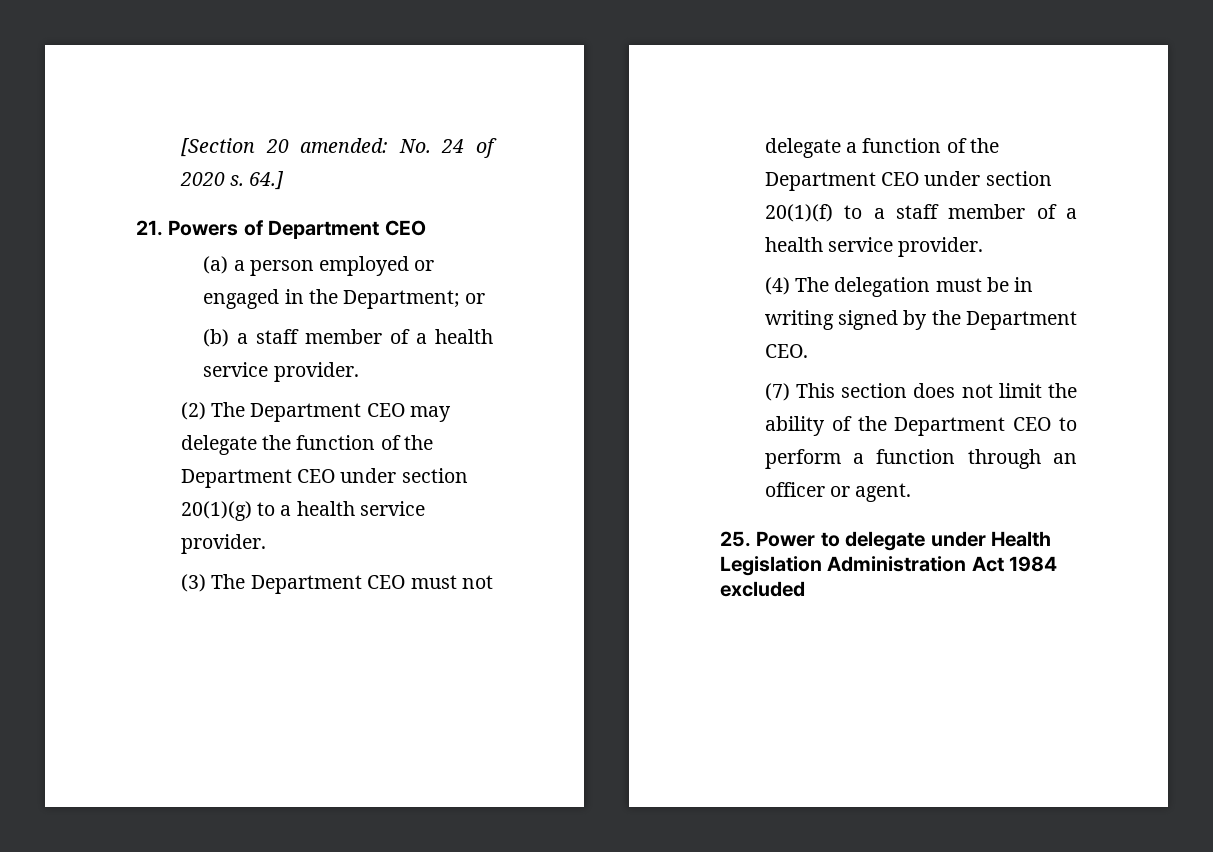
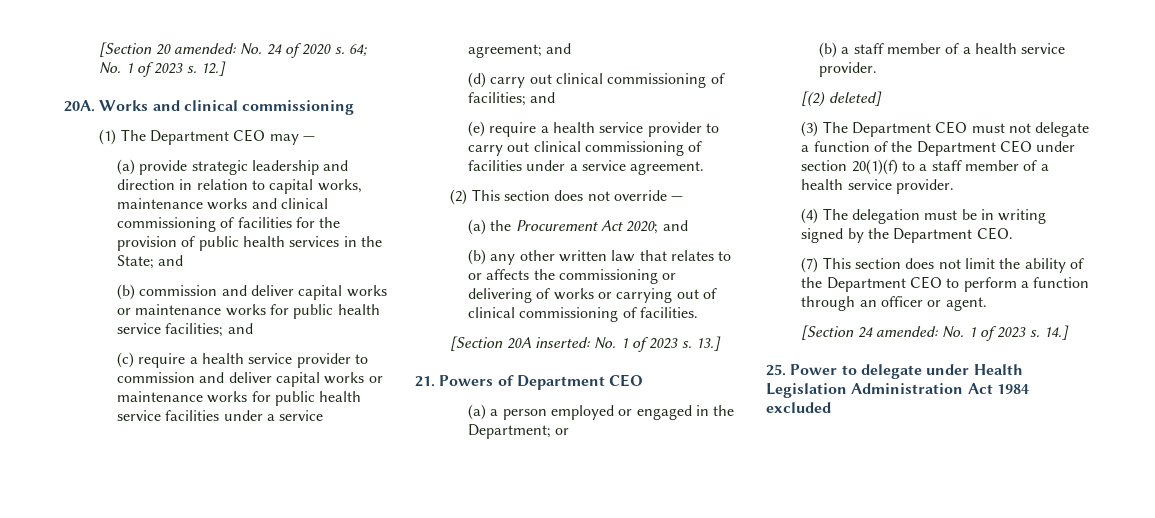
[249,171,285,190] 64.] -> [348,44,367,56] [99,61,227,77] [64,100,355,115] [99,129,316,145] [117,159,349,175] [117,179,362,194] [117,198,329,210] [117,217,341,232] [117,236,383,251] [117,255,184,269] [117,284,387,300] [117,304,380,319] [117,323,253,337] [117,352,369,368] [117,372,383,387] [117,391,362,406] [117,410,324,421] [468,43,572,58] [468,72,725,88] [468,92,556,106] [468,121,720,137] [468,141,703,156] [468,160,705,175] [450,189,684,205] [468,219,688,235] [468,249,732,265] [468,269,677,284] [468,288,718,303] [468,307,699,322] [450,336,721,352] 64; No. 1 of 2023 s. 12.] // 20A. Works and clinical commissioning // (1) The Department CEO may — // (a) provide strategic leadership and direction in relation to capital works, maintenance works and clinical commissioning of facilities for the provision of public health services in the State; and // (b) commission and deliver capital works or maintenance works for public health service facilities; and // (c) require a health service provider to commission and deliver capital works or maintenance works for public health service facilities under a service agreement; and // (d) carry out clinical commissioning of facilities; and // (e) require a health service provider to carry out clinical commissioning of facilities under a service agreement. // (2) This section does not override — // (a) the Procurement Act 2020; and // (b) any other written law that relates to or affects the commissioning or delivering of works or carrying out of clinical commissioning of facilities. // [Section 20A inserted: No. 1 of 2023 s. 13.]
[180,402,451,422] [180,435,433,455] [180,468,468,488] [180,501,425,521] [180,534,266,554] (2) The Department CEO may delegate the function of the Department CEO under section 20(1)(g) to a health service provider. -> [801,91,882,107] [(2) deleted]
(912, 492) none -> [801,325,1069,341] // [Section 24 amended: No. 1 of 2023 s. 14.]

